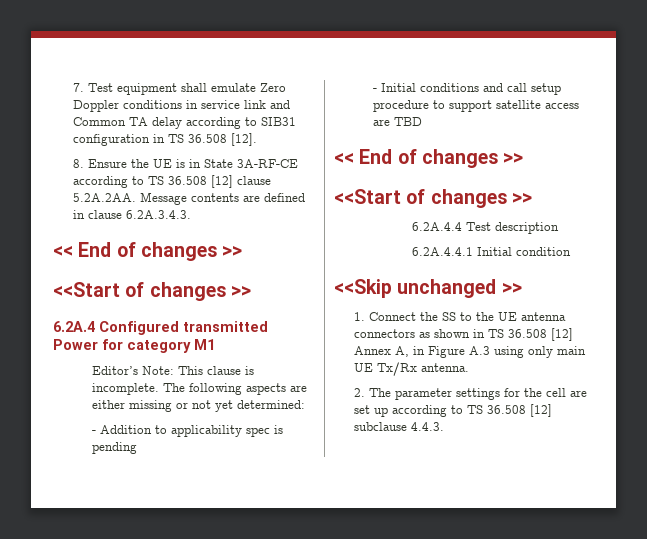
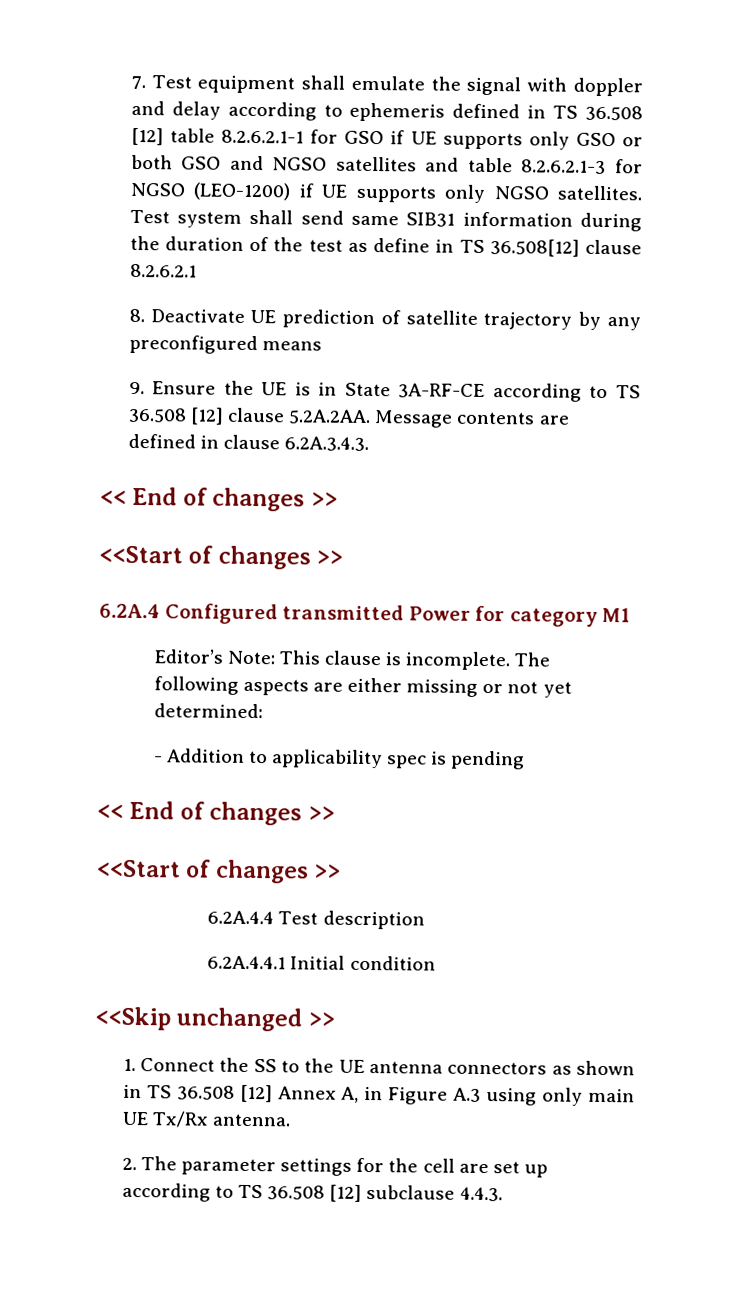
[259,83,286,92] [72,100,290,112] [72,117,148,126] Zero Doppler conditions in service link and Common TA -> [430,76,643,97] [130,100,165,116] the signal with doppler and
[260,117,296,126] [72,133,257,146] [72,159,84,168] SIB31 configuration in TS 36.508 [12]. // 8. -> [349,102,643,122] [130,127,644,150] [130,154,643,175] [129,182,642,203] [129,209,642,232] [129,235,642,257] [129,263,197,278] [128,308,642,331] [128,334,322,355] [128,381,145,395] ephemeris defined in TS 36.508 [12] table 8.2.6.2.1-1 for GSO if UE supports only GSO or both GSO and NGSO satellites and table 8.2.6.2.1-3 for NGSO (LEO-1200) if UE supports only NGSO satellites. Test system shall send same SIB31 information during the duration of the test as define in TS 36.508[12] clause 8.2.6.2.1 // 8. Deactivate UE prediction of satellite trajectory by any preconfigured means // 9.
[373,83,562,95] [373,100,580,112] [373,117,423,126] // - Initial conditions and call setup procedure to support satellite access are TBD -> (526, 760) none

